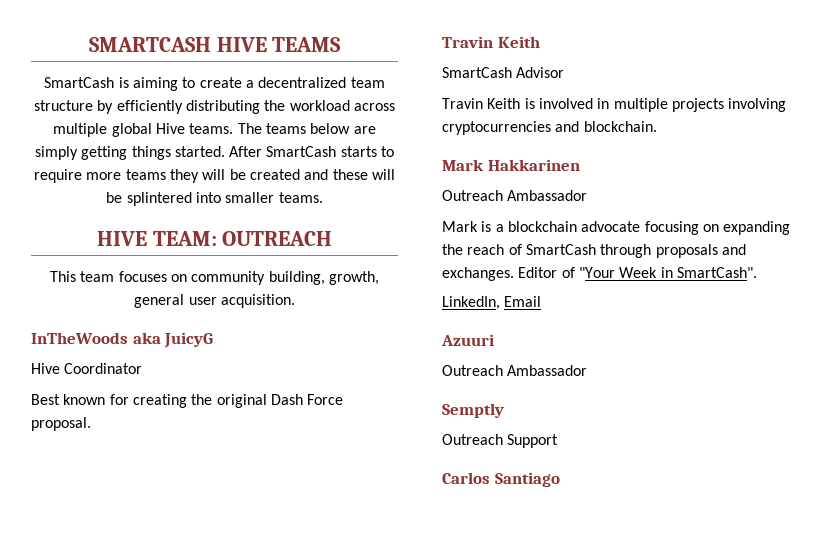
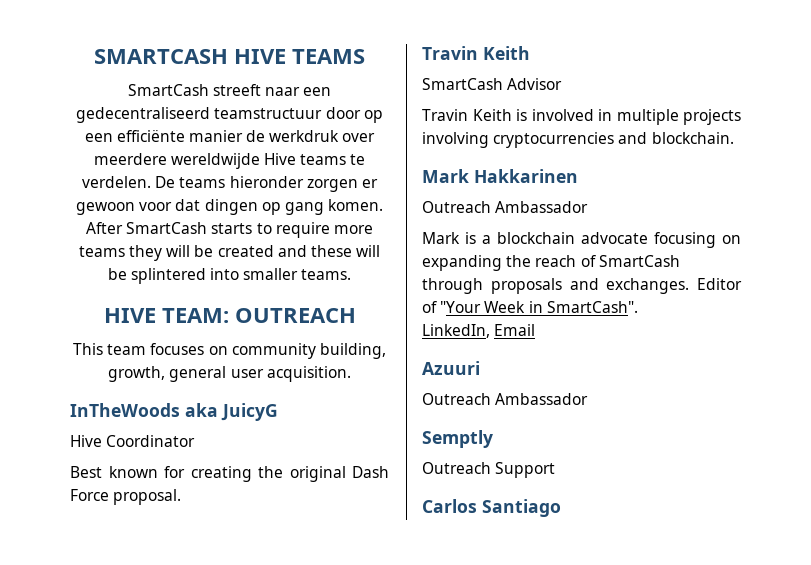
[118,77,385,91] [34,100,395,114] [53,123,376,137] [34,146,225,160] is aiming to create a decentralized team structure by efficiently distributing the workload across multiple global Hive teams. The teams below are simply getting things started. -> [212,84,332,96] [76,107,383,123] [84,130,376,142] [93,153,366,169] [82,176,378,192] [75,199,384,215] streeft naar een gedecentraliseerd teamstructuur door op een efficiënte manier de werkdruk over meerdere wereldwijde Hive teams te verdelen. De teams hieronder zorgen er gewoon voor dat dingen op gang komen.

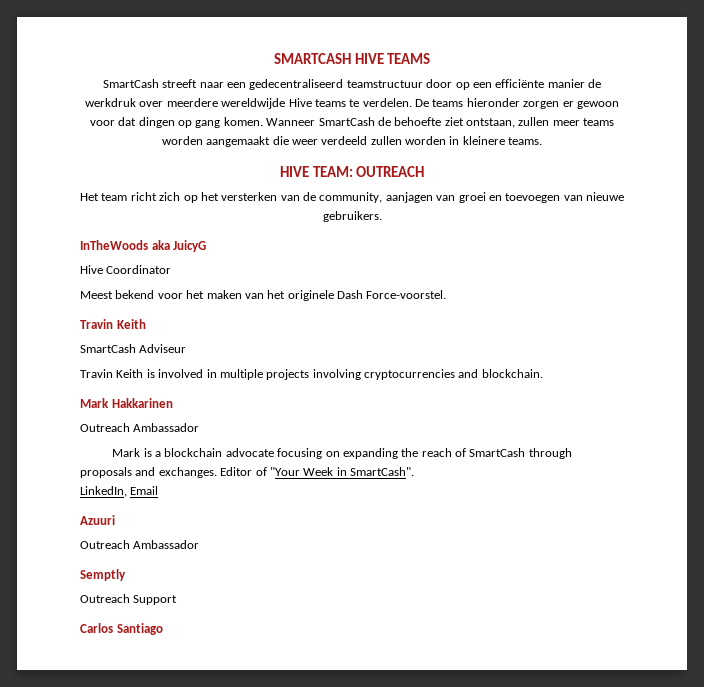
[86,222,373,238] [78,245,381,261] [107,268,352,284] [103,308,356,323] [73,343,386,359] [108,366,351,382] After SmartCash starts to require more teams they will be created and these will be splintered into smaller teams. // HIVE TEAM: OUTREACH // This team focuses on community building, growth, general user acquisition. -> [266,117,615,128] [161,136,543,147] [279,166,425,177] [80,192,624,203] [322,211,382,222] Wanneer SmartCash de behoefte ziet ontstaan, zullen meer teams worden aangemaakt die weer verdeeld zullen worden in kleinere teams. // HIVE TEAM: OUTREACH // Het team richt zich op het versterken van de community, aanjagen van groei en toevoegen van nieuwe gebruikers.
[70,466,389,482] [70,489,182,505] Best known for creating the original Dash Force proposal. -> [80,290,447,301] Meest bekend voor het maken van het originele Dash Force-voorstel.
[507,78,563,90] Advisor -> [139,344,187,353] Adviseur

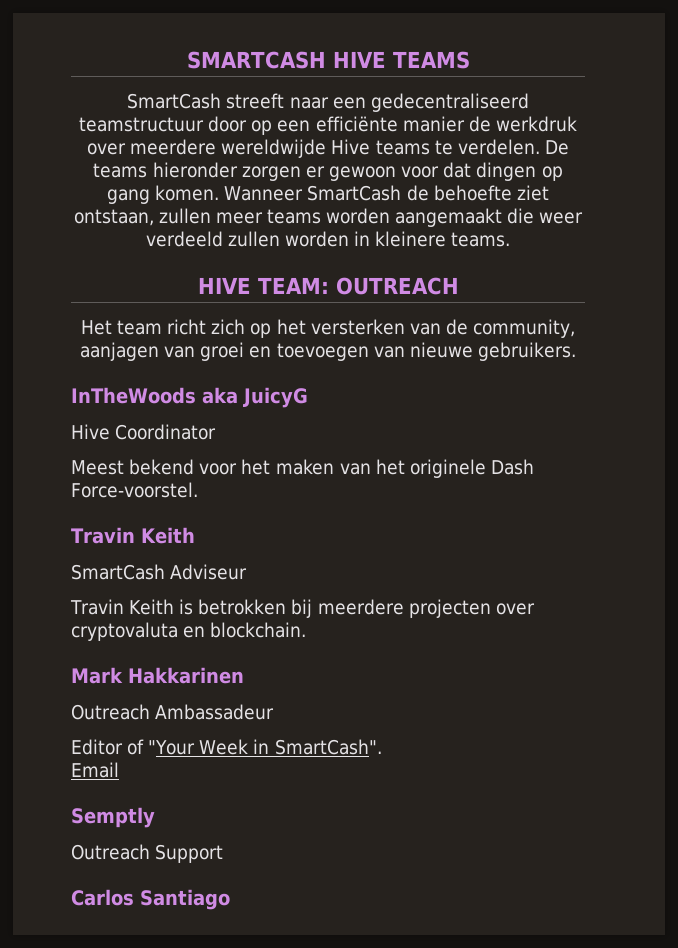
[158,369,543,380] [80,398,173,408] [80,423,200,432] [112,448,572,459] [80,467,217,478] involved in multiple projects involving cryptocurrencies and blockchain. // Mark Hakkarinen // Outreach Ambassador // Mark is a blockchain advocate focusing on expanding the reach of SmartCash through proposals and exchanges. -> [198,599,535,618] [71,622,307,641] [71,667,244,684] [71,704,275,720] betrokken bij meerdere projecten over cryptovaluta en blockchain. // Mark Hakkarinen // Outreach Ambassadeur //
[80,486,127,497] LinkedIn, -> (382, 747) none
[80,515,115,525] [80,540,200,549] // Azuuri // Outreach Ambassador -> (119, 770) none

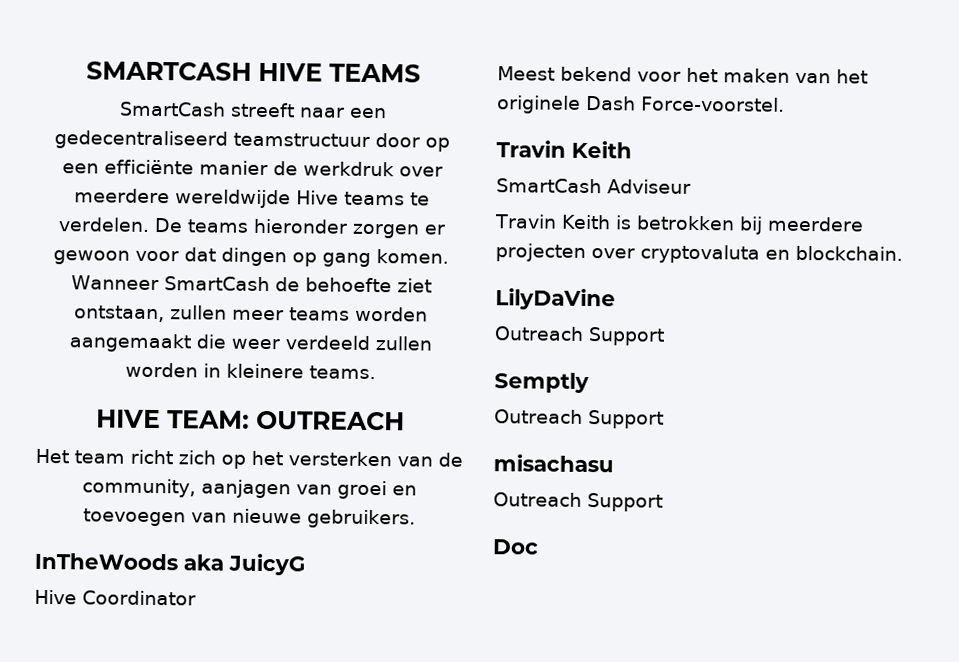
[71,667,244,684] [71,704,275,720] [71,739,382,755] [71,762,119,778] Mark Hakkarinen // Outreach Ambassadeur // Editor of "Your Week in SmartCash". // Email -> [495,288,616,311] [494,326,665,346] LilyDaVine // Outreach Support
[71,889,230,910] Carlos Santiago -> [493,454,614,473] [493,492,663,512] [492,539,539,555] misachasu // Outreach Support // Doc

